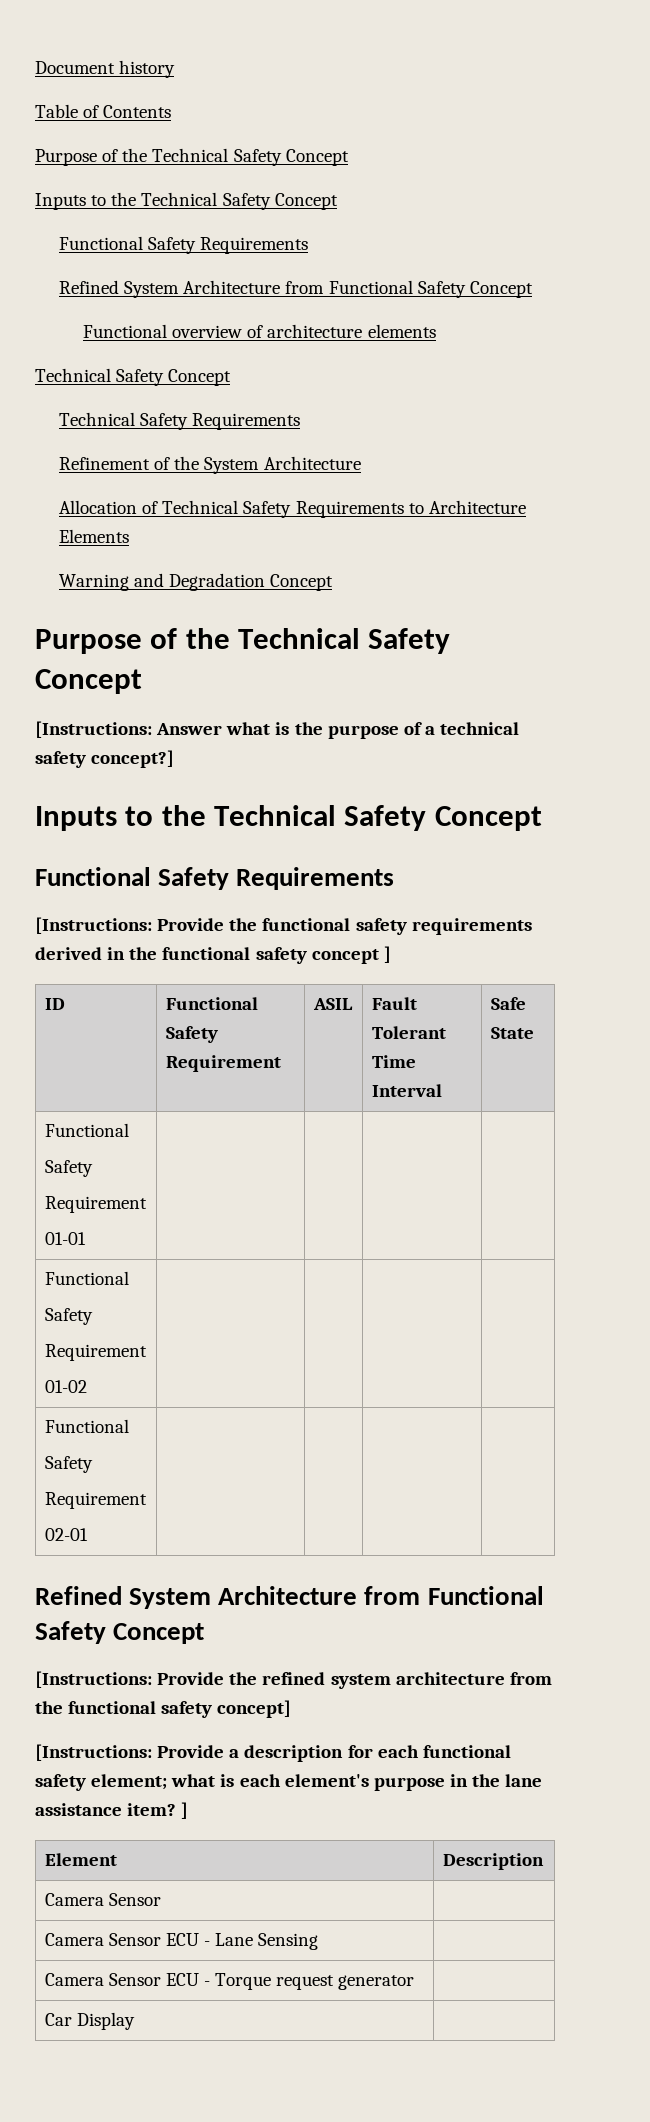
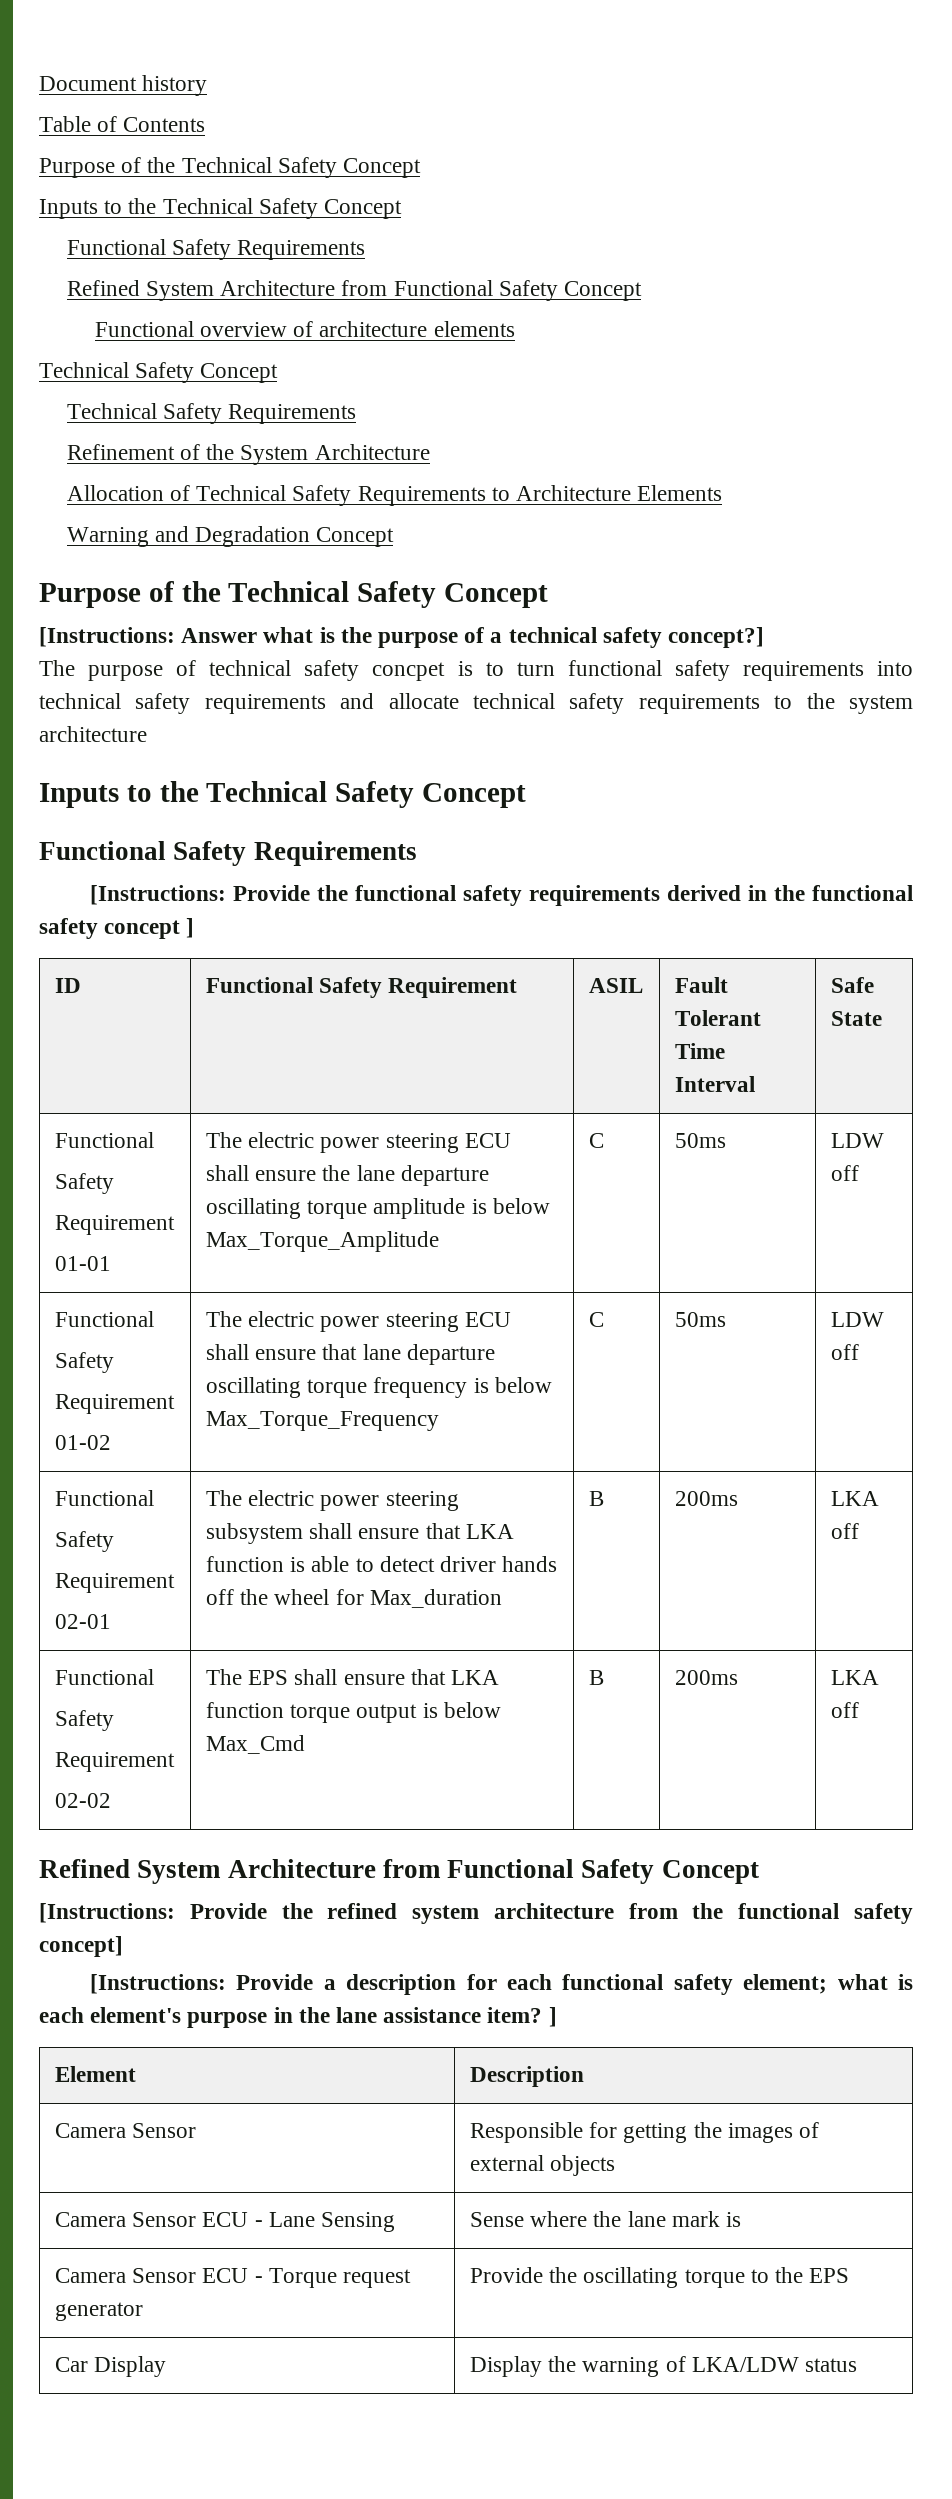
(175, 759) none -> [39,660,913,681] [39,693,913,714] [39,726,147,742] // The purpose of technical safety concpet is to turn functional safety requirements into technical safety requirements and allocate technical safety requirements to the system architecture
[44,1271,129,1285] [44,1308,93,1325] [44,1344,147,1361] [44,1380,87,1393] [44,1419,129,1433] [44,1456,93,1473] [44,1492,147,1509] [44,1528,88,1541] | | | // Functional // Safety // Requirement // 01-02 | | | | // Functional // Safety // Requirement // 02-01 | | | | -> [205,1132,511,1153] [205,1165,489,1186] [205,1198,550,1219] [205,1231,439,1252] [588,1133,604,1148] [674,1133,726,1148] [830,1133,884,1148] [830,1165,859,1181] [54,1311,154,1327] [54,1352,114,1373] [54,1394,175,1414] [54,1435,111,1450] [205,1311,511,1332] [205,1344,495,1365] [205,1377,552,1398] [205,1411,439,1431] [588,1312,604,1327] [674,1312,726,1327] [830,1312,884,1327] [830,1344,859,1360] [54,1490,154,1506] [54,1531,114,1552] [54,1573,175,1593] [54,1614,111,1629] [205,1490,459,1511] [205,1523,514,1544] [205,1556,558,1572] [205,1589,502,1608] [588,1491,604,1506] [674,1491,738,1506] [830,1491,879,1506] [830,1523,859,1539] [54,1669,154,1685] [54,1710,114,1731] [54,1752,175,1772] [54,1793,111,1808] [205,1669,499,1685] [205,1702,501,1723] [205,1735,305,1754] [588,1670,604,1685] [674,1670,738,1685] [830,1670,879,1685] [830,1702,859,1718] The electric power steering ECU shall ensure the lane departure oscillating torque amplitude is below Max_Torque_Amplitude | C | 50ms | LDW off // Functional // Safety // Requirement // 01-02 | The electric power steering ECU shall ensure that lane departure oscillating torque frequency is below Max_Torque_Frequency | C | 50ms | LDW off // Functional // Safety // Requirement // 02-01 | The electric power steering subsystem shall ensure that LKA function is able to detect driver hands off the wheel for Max_duration | B | 200ms | LKA off // Functional // Safety // Requirement // 02-02 | The EPS shall ensure that LKA function torque output is below Max_Cmd | B | 200ms | LKA off
(161, 1899) none -> [469,2122,819,2143] [469,2155,616,2176] Responsible for getting the images of external objects
(319, 1941) none -> [469,2211,741,2227] Sense where the lane mark is
[44,2012,135,2030] // Car Display | -> [469,2267,850,2288] [54,2356,167,2377] [469,2356,857,2377] Provide the oscillating torque to the EPS // Car Display | Display the warning of LKA/LDW status

